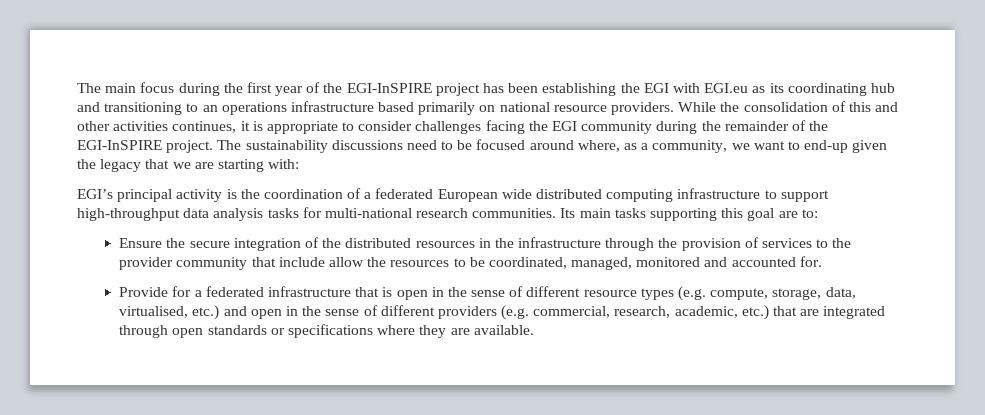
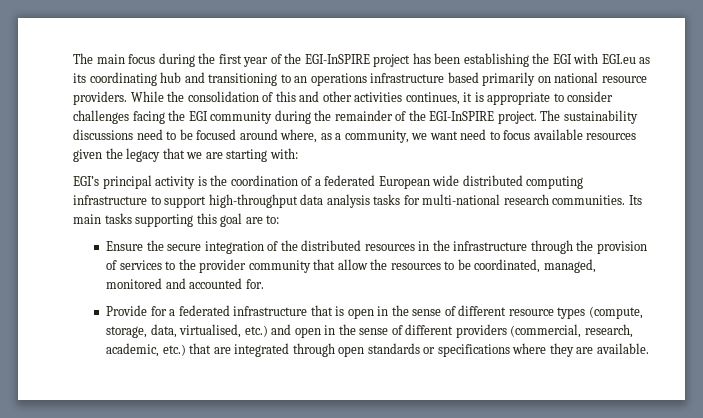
[787,140,849,153] to end-up -> [460,129,637,140] need to focus available resources
[278,257,325,267] include -> (336, 264) none
[678,286,769,301] (e.g. compute, -> [588,306,643,319] (compute,
[501,305,611,320] (e.g. commercial, -> [510,324,582,338] (commercial,

